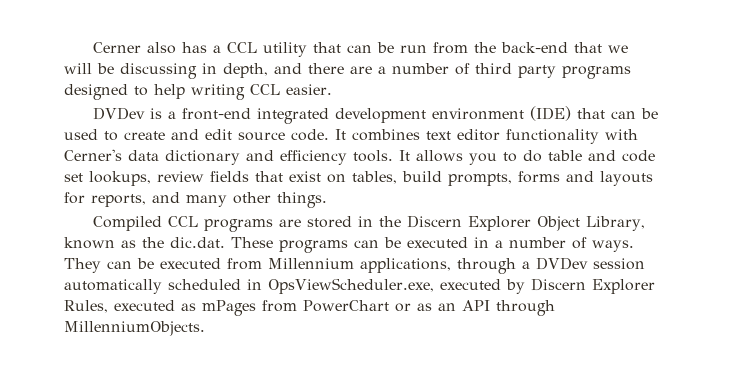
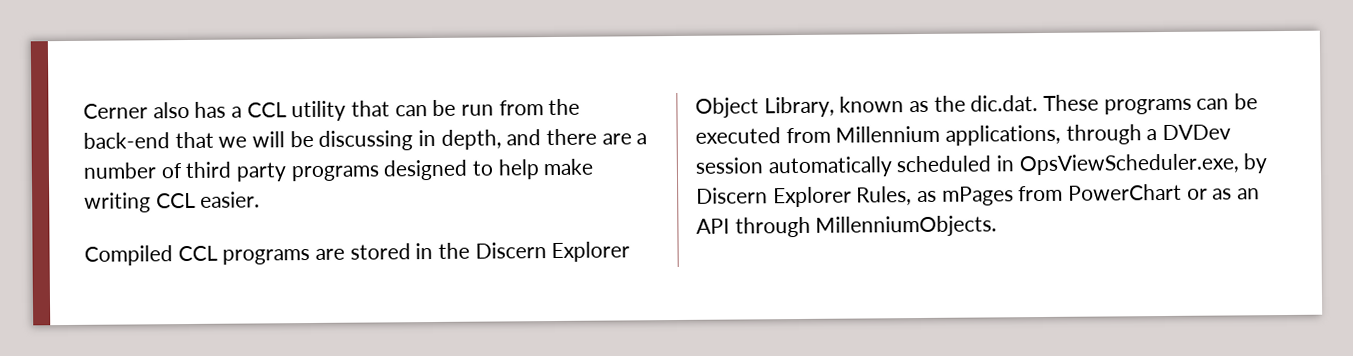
(185, 91) none -> [543,158,594,176] make
[92,106,658,124] [64,129,638,144] [64,149,655,165] [64,171,653,186] [64,192,327,208] // DVDev is a front-end integrated development environment (IDE) that can be used to create and edit source code. It combines text editor functionality with Cerner's data dictionary and efficiency tools. It allows you to do table and code set lookups, review fields that exist on tables, build prompts, forms and layouts for reports, and many other things. -> (261, 199) none
[474,237,634,252] [64,258,221,273] in a number of ways. They can be executed -> (781, 135) none
[439,279,501,290] executed -> (1239, 164) none
[114,300,175,311] executed -> (913, 196) none

